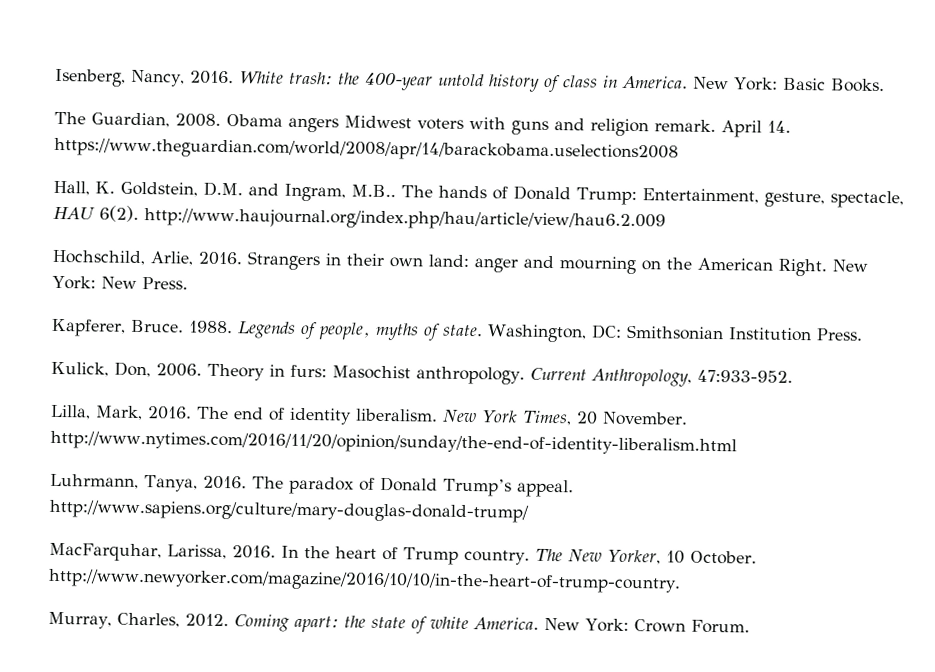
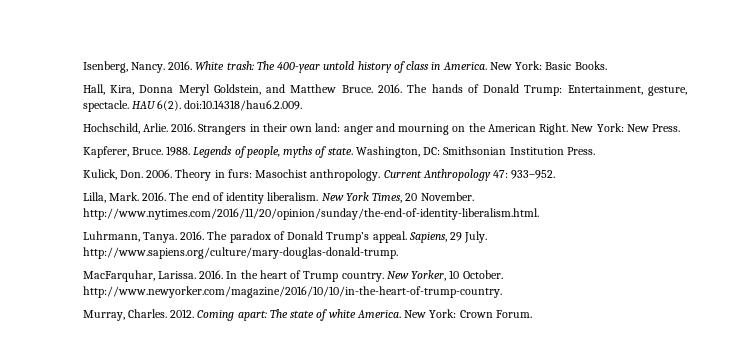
[130,69,185,87] Nancy, -> [130,62,165,73] Nancy.
[337,72,360,85] the -> [256,61,275,70] The
[53,111,791,138] [53,137,679,163] [52,180,396,202] The Guardian, 2008. Obama angers Midwest voters with guns and religion remark. April 14. https://www.theguardian.com/world/2008/apr/14/barackobama.uselections2008 // Hall, K. Goldstein, D.M. and Ingram, M.B.. -> [82,84,402,96] Hall, Kira, Donna Meryl Goldstein, and Matthew Bruce. 2016.
[829,190,904,209] spectacle, -> [82,100,129,112] spectacle.
[143,208,666,232] http://www.haujournal.org/index.php/hau/article/view/hau6.2.009 -> [184,100,303,111] doi:10.14318/hau6.2.009.
[149,251,194,266] Arlie, -> [142,123,168,132] Arlie.
[113,361,151,378] Don, -> [119,170,143,178] Don.
[590,368,793,387] Anthropology, 47:933-952. -> [422,169,556,181] Anthropology 47: 933–952.
[94,405,143,421] Mark, -> [108,192,139,201] Mark.
[49,430,737,457] http://www.nytimes.com/2016/11/20/opinion/sunday/the-end-of-identity-liberalism.html -> [82,208,539,220] http://www.nytimes.com/2016/11/20/opinion/sunday/the-end-of-identity-liberalism.html.
[143,475,198,492] Tanya, -> [142,232,177,243] Tanya.
[48,499,529,523] http://www.sapiens.org/culture/mary-douglas-donald-trump/ -> [408,231,488,243] [82,247,398,259] Sapiens, 29 July. http://www.sapiens.org/culture/mary-douglas-donald-trump.
[166,544,227,560] Larissa, -> [157,271,196,279] Larissa.
[534,548,563,562] The -> (384, 277) none
[116,612,180,628] Charles, -> [127,309,167,318] Charles.
[343,615,366,628] the -> [269,309,288,318] The

